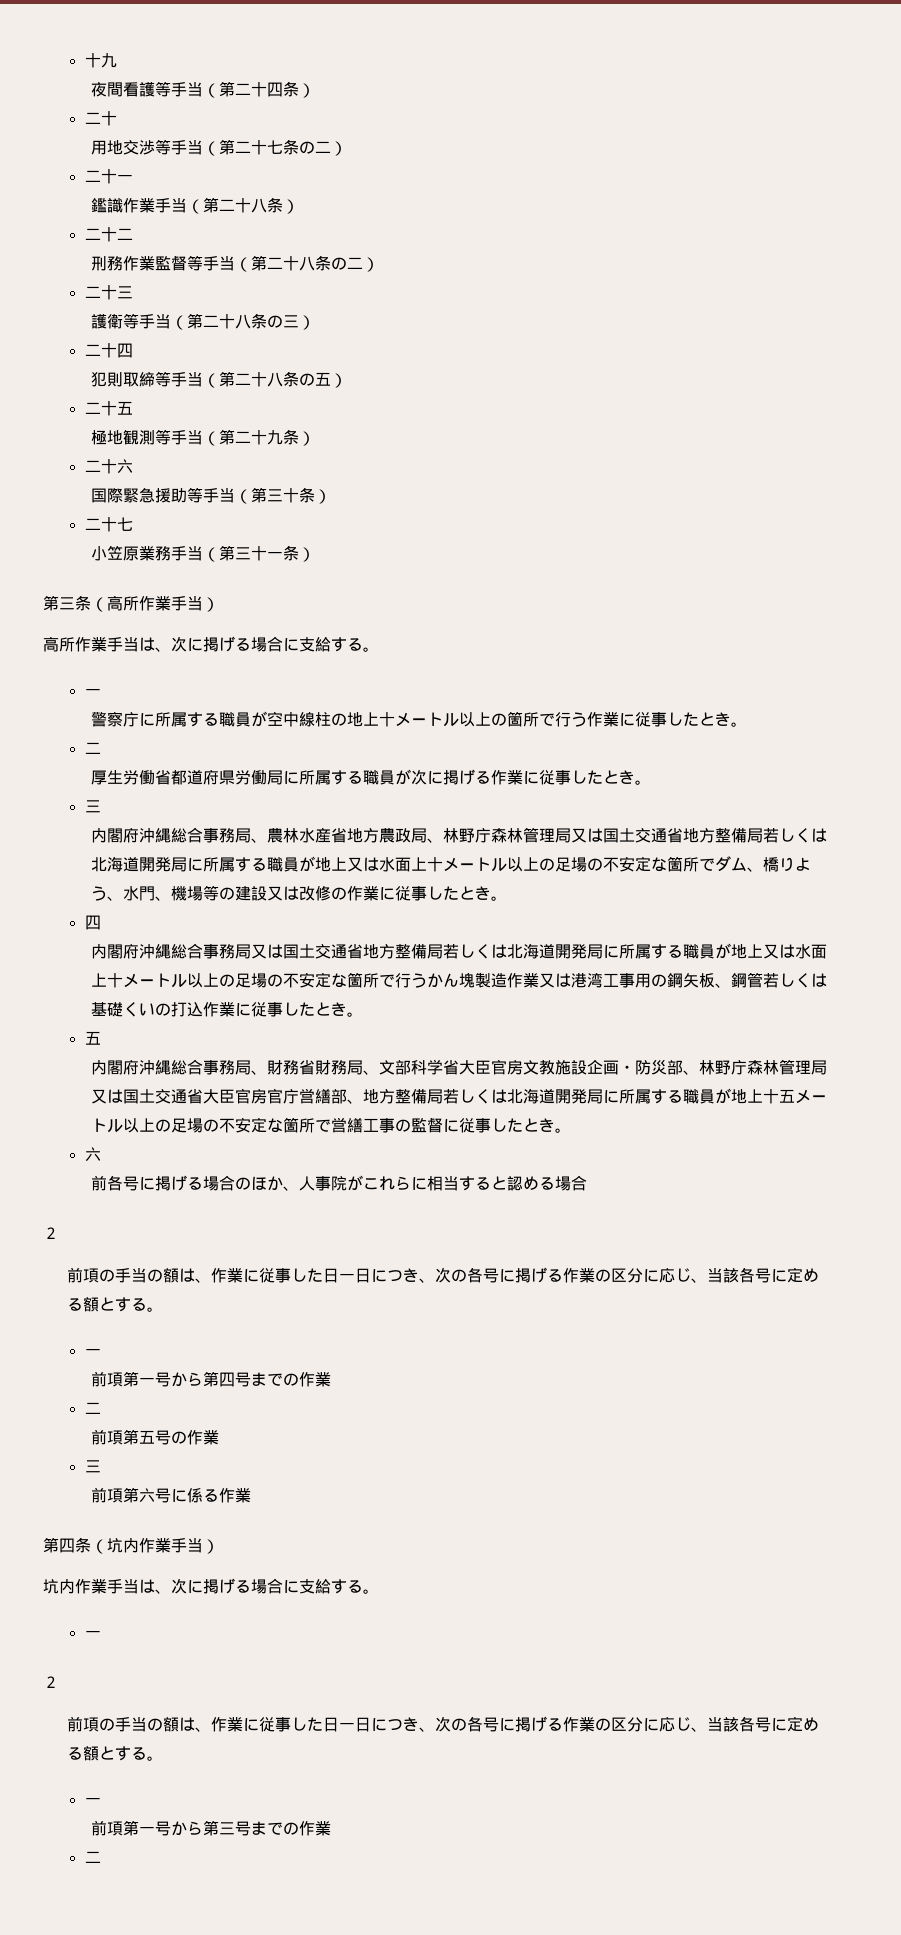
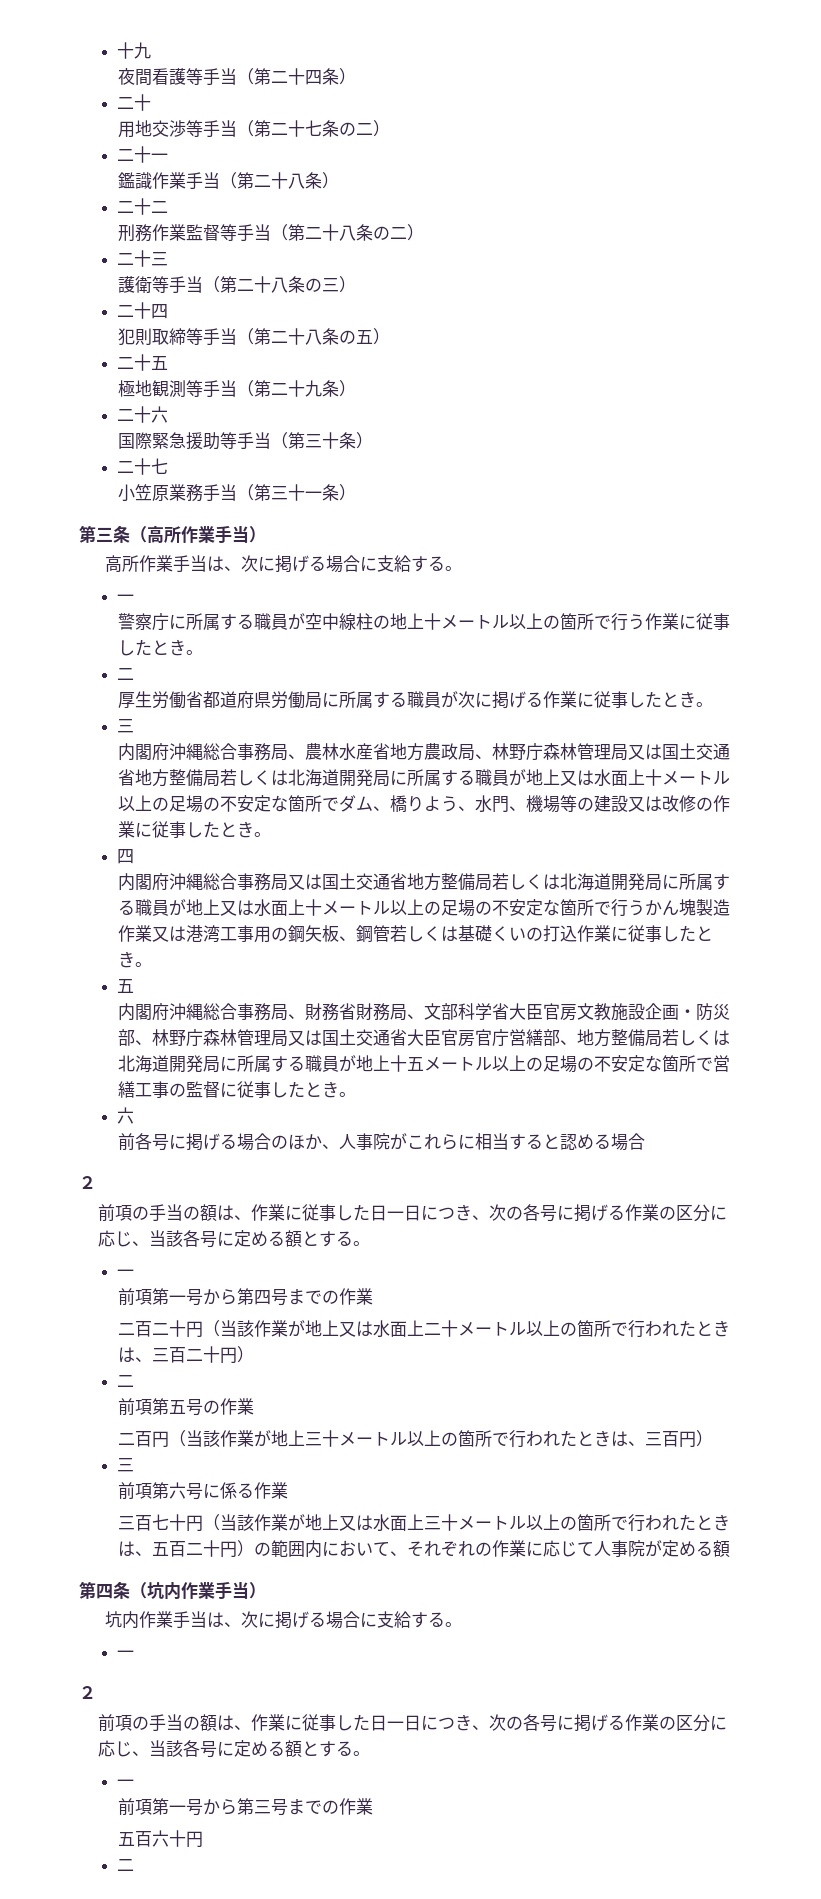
(332, 1379) none -> [117,1320,730,1338] [117,1346,254,1364] // 二百二十円（当該作業が地上又は水面上二十メートル以上の箇所で行われたときは、三百二十円）
(220, 1437) none -> [117,1430,713,1448] // 二百円（当該作業が地上三十メートル以上の箇所で行われたときは、三百円）
(252, 1495) none -> [117,1514,730,1532] [117,1540,730,1558] // 三百七十円（当該作業が地上又は水面上三十メートル以上の箇所で行われたときは、五百二十円）の範囲内において、それぞれの作業に応じて人事院が定める額
(332, 1828) none -> [117,1830,203,1848] // 五百六十円

